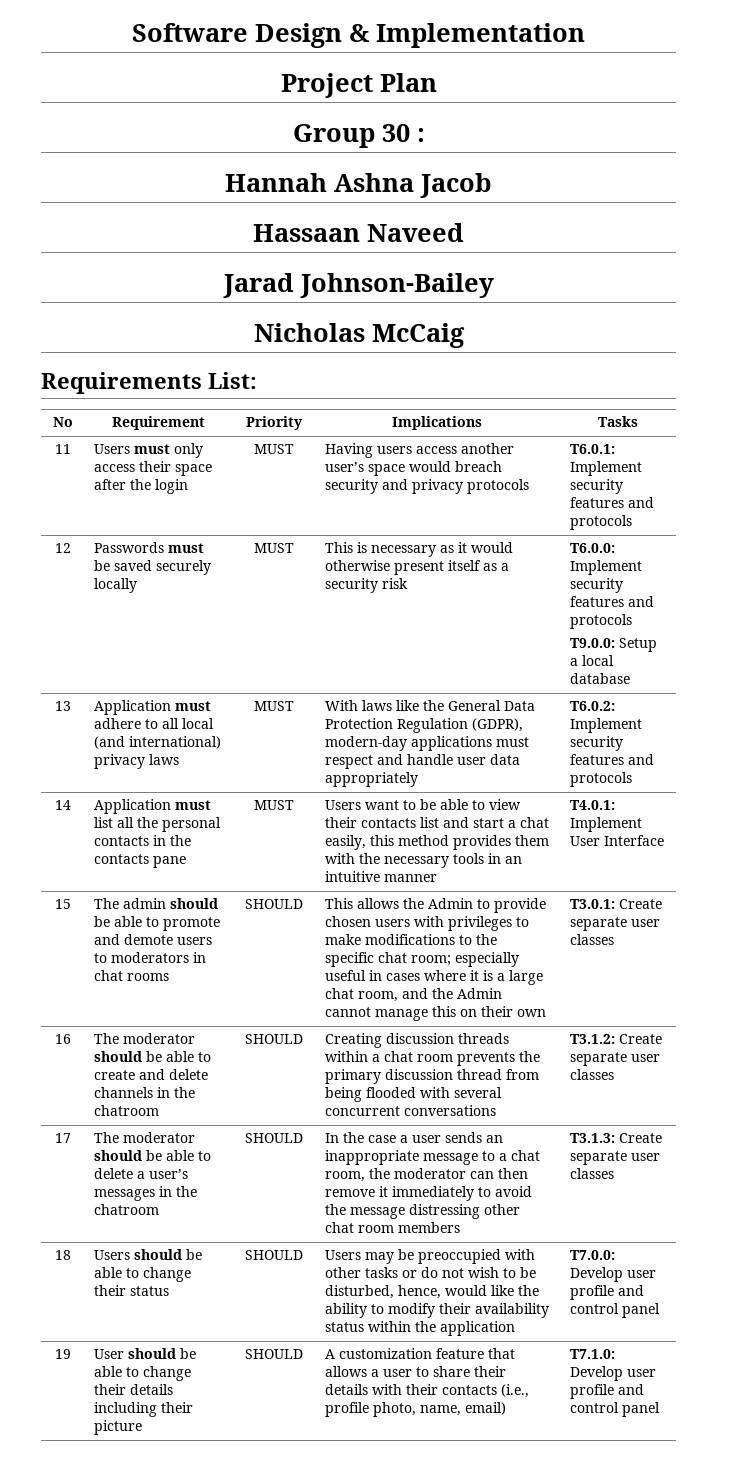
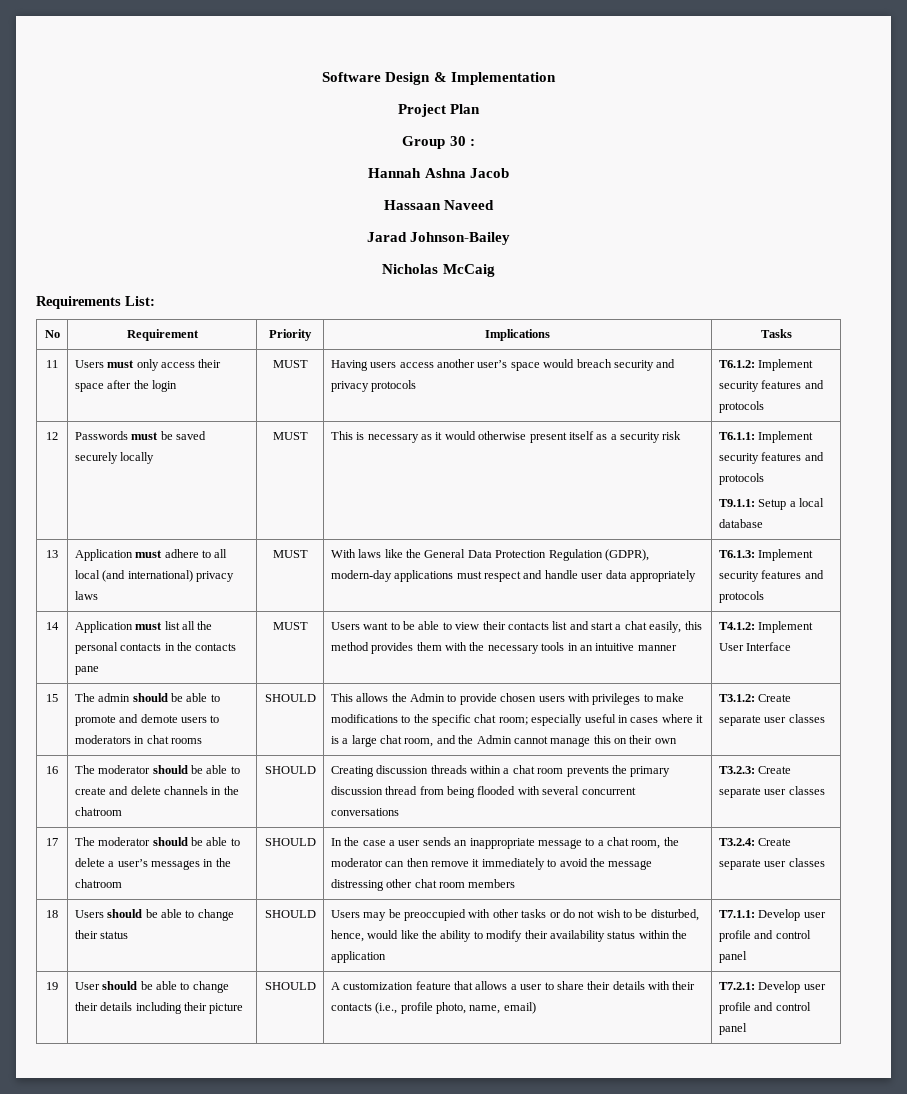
[569,444,615,454] T6.0.1: -> [718,360,755,368] T6.1.2:
[569,543,615,553] [569,560,642,575] [569,578,623,593] [569,596,654,607] [569,614,632,629] [569,638,615,648] T6.0.0: Implement security features and protocols // T9.0.0: -> [718,431,814,443] [718,452,824,464] [718,473,764,485] [718,499,755,507] T6.1.1: Implement security features and protocols // T9.1.1:
[569,701,615,711] T6.0.2: -> [718,550,755,558] T6.1.3:
[569,800,615,810] T4.0.1: -> [718,622,755,630] T4.1.2:
[569,899,615,909] T3.0.1: -> [718,694,755,702] T3.1.2:
[569,1034,615,1044] T3.1.2: -> [718,766,755,774] T3.2.3:
[569,1133,615,1143] T3.1.3: -> [718,838,755,846] T3.2.4:
[569,1250,615,1260] T7.0.0: -> [718,910,755,918] T7.1.1:
[569,1349,615,1359] T7.1.0: -> [718,982,755,990] T7.2.1:

